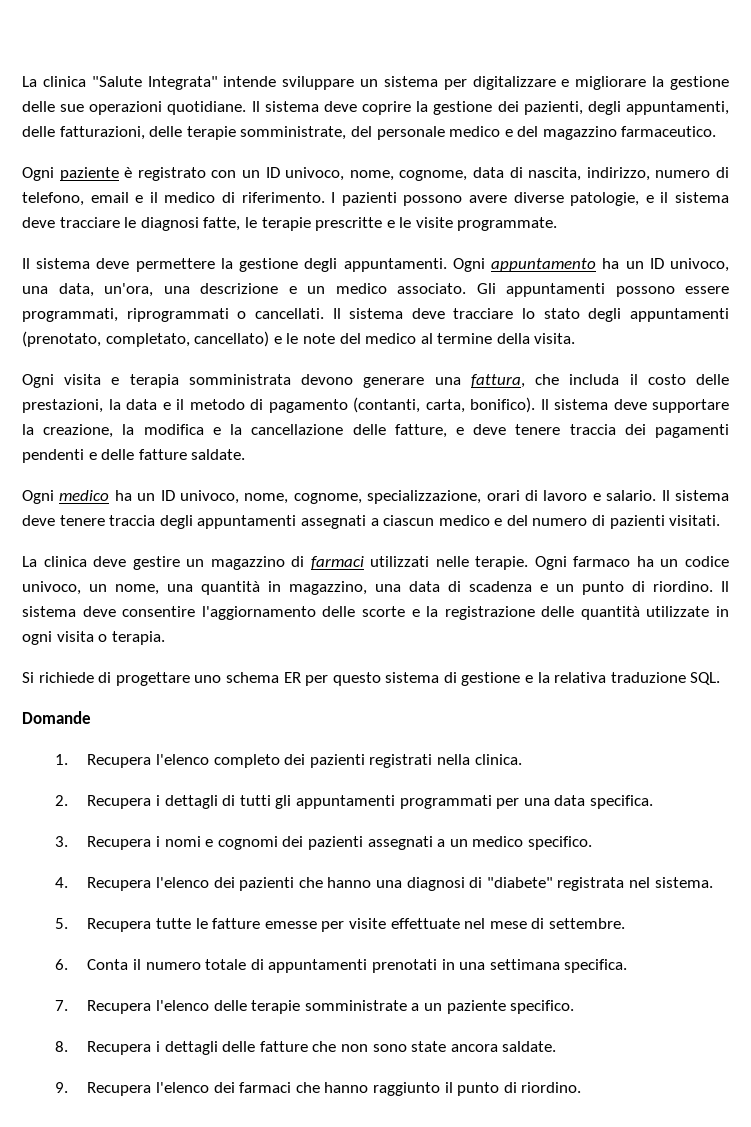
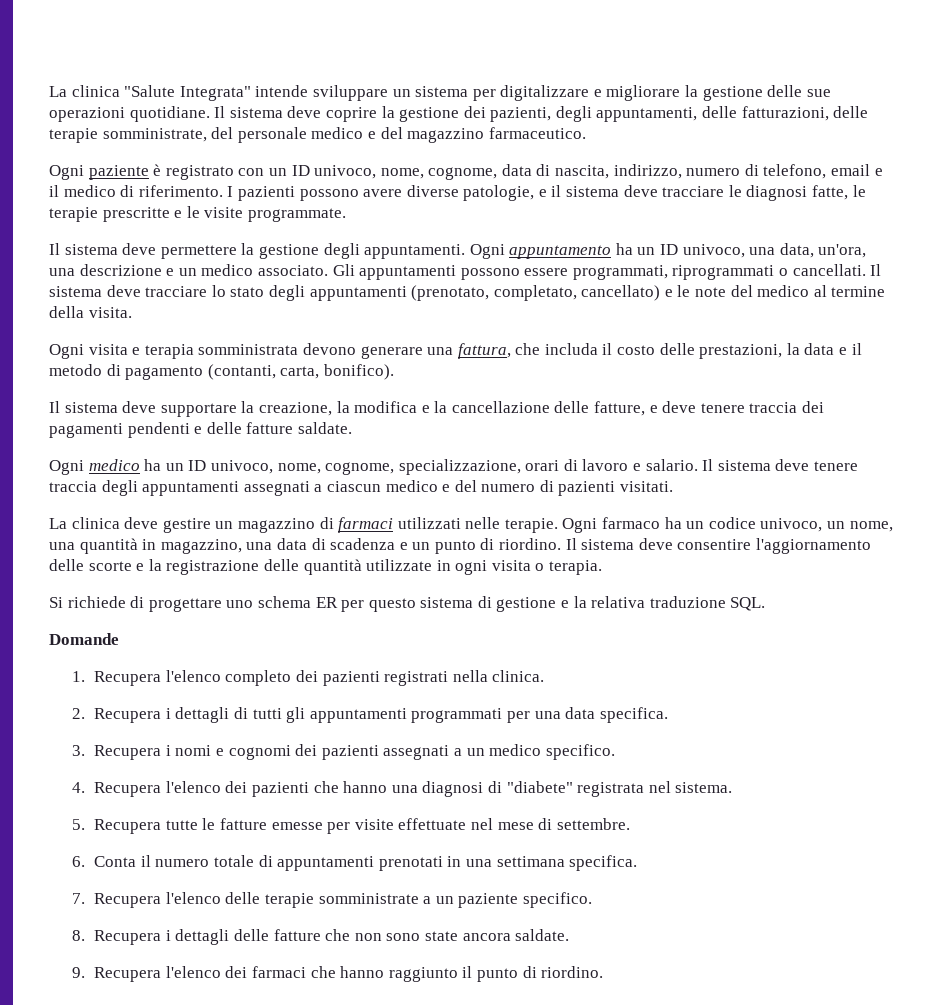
(535, 405) none -> (394, 372) //

